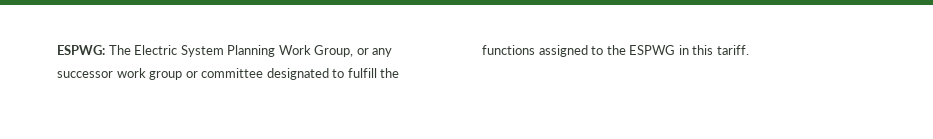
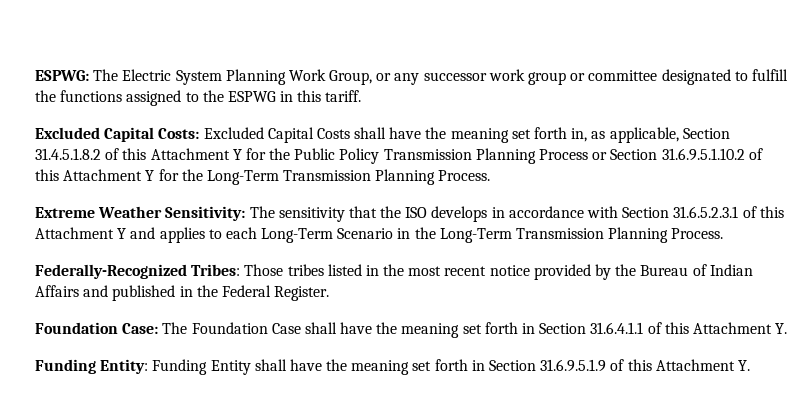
(749, 50) none -> [35,127,730,143] [35,148,763,164] [35,169,491,185] [35,206,784,222] [35,227,724,243] [35,264,753,280] [35,285,330,301] [35,322,788,338] [35,359,750,375] // Excluded Capital Costs: Excluded Capital Costs shall have the meaning set forth in, as applicable, Section 31.4.5.1.8.2 of this Attachment Y for the Public Policy Transmission Planning Process or Section 31.6.9.5.1.10.2 of this Attachment Y for the Long-Term Transmission Planning Process. // Extreme Weather Sensitivity: The sensitivity that the ISO develops in accordance with Section 31.6.5.2.3.1 of this Attachment Y and applies to each Long-Term Scenario in the Long-Term Transmission Planning Process. // Federally-Recognized Tribes: Those tribes listed in the most recent notice provided by the Bureau of Indian Affairs and published in the Federal Register. // Foundation Case: The Foundation Case shall have the meaning set forth in Section 31.6.4.1.1 of this Attachment Y. // Funding Entity: Funding Entity shall have the meaning set forth in Section 31.6.9.5.1.9 of this Attachment Y.

